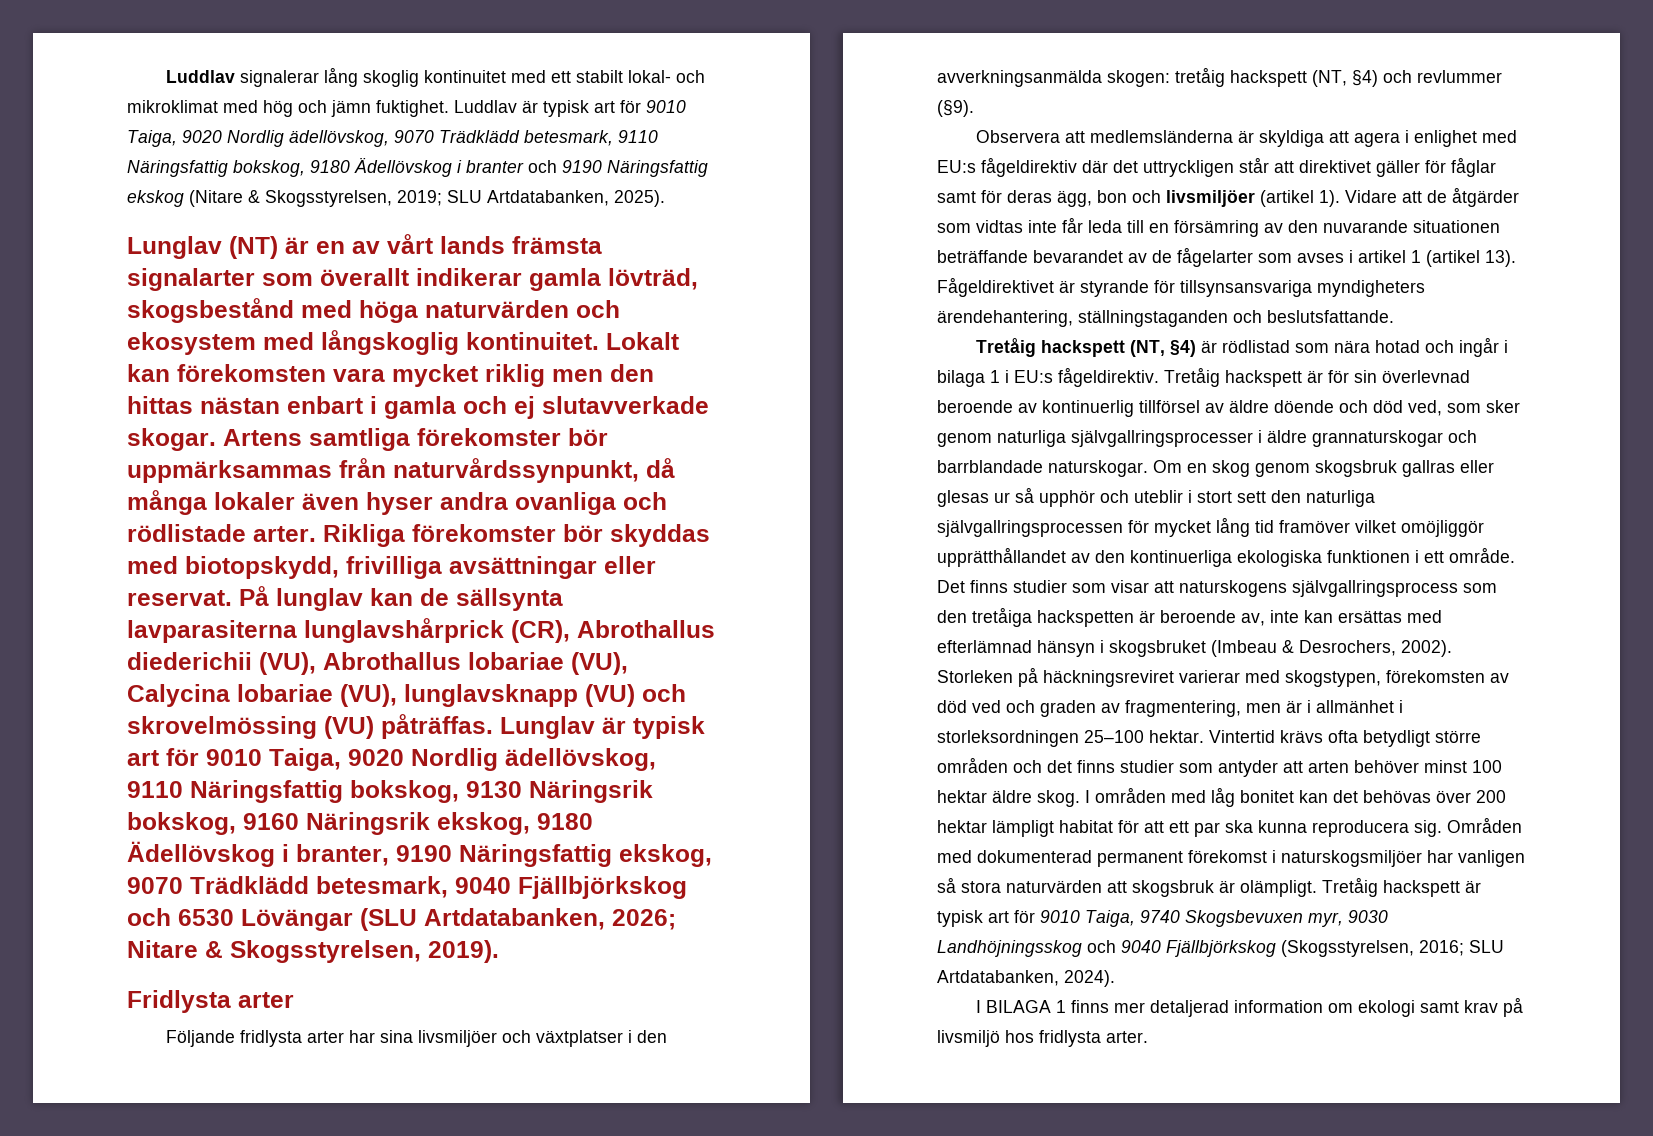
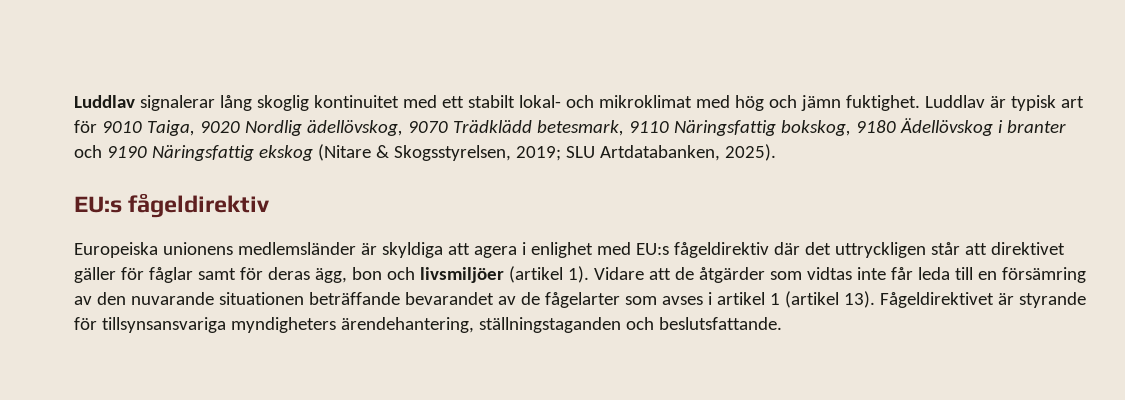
[127,234,602,259] [127,268,698,291] [127,298,620,323] [127,330,679,355] [127,364,654,387] [127,396,709,419] [127,428,608,451] [127,458,675,483] [127,490,667,515] [127,524,710,547] [127,556,656,579] [127,586,563,611] [127,618,715,643] [127,652,628,675] [127,684,686,707] [127,714,705,739] [127,748,656,771] [127,780,653,803] [127,812,593,835] [127,841,712,867] [127,876,687,899] [127,908,676,931] [127,940,499,963] [127,990,294,1013] [166,1030,668,1047] [937,67,1502,87] [937,100,974,117] [976,130,1234,143] Lunglav (NT) är en av vårt lands främsta signalarter som överallt indikerar gamla lövträd, skogsbestånd med höga naturvärden och ekosystem med långskoglig kontinuitet. Lokalt kan förekomsten vara mycket riklig men den hittas nästan enbart i gamla och ej slutavverkade skogar. Artens samtliga förekomster bör uppmärksammas från naturvårdssynpunkt, då många lokaler även hyser andra ovanliga och rödlistade arter. Rikliga förekomster bör skyddas med biotopskydd, frivilliga avsättningar eller reservat. På lunglav kan de sällsynta lavparasiterna lunglavshårprick (CR), Abrothallus diederichii (VU), Abrothallus lobariae (VU), Calycina lobariae (VU), lunglavsknapp (VU) och skrovelmössing (VU) påträffas. Lunglav är typisk art för 9010 Taiga, 9020 Nordlig ädellövskog, 9110 Näringsfattig bokskog, 9130 Näringsrik bokskog, 9160 Näringsrik ekskog, 9180 Ädellövskog i branter, 9190 Näringsfattig ekskog, 9070 Trädklädd betesmark, 9040 Fjällbjörkskog och 6530 Lövängar (SLU Artdatabanken, 2026; Nitare & Skogsstyrelsen, 2019). // Fridlysta arter // Följande fridlysta arter har sina livsmiljöer och växtplatser i den avverkningsanmälda skogen: tretåig hackspett (NT, §4) och revlummer (§9). // Observera att medlemsländerna -> [74,193,270,218] [74,242,356,258] EU:s fågeldirektiv // Europeiska unionens medlemsländer
[976,337,1509,357] [937,367,1470,387] [937,400,1520,417] [937,430,1477,447] [937,460,1494,477] [937,487,1375,507] [937,517,1484,537] [937,547,1515,567] [937,580,1497,597] [937,607,1442,627] [937,640,1452,657] [937,667,1509,687] [937,700,1403,717] [937,730,1481,747] [937,757,1502,777] [937,787,1506,807] [937,817,1522,837] [937,850,1525,867] [937,877,1481,897] [937,910,1388,927] [937,940,1504,957] [937,970,1115,987] [976,997,1524,1017] [937,1030,1148,1047] // Tretåig hackspett (NT, §4) är rödlistad som nära hotad och ingår i bilaga 1 i EU:s fågeldirektiv. Tretåig hackspett är för sin överlevnad beroende av kontinuerlig tillförsel av äldre döende och död ved, som sker genom naturliga självgallringsprocesser i äldre grannaturskogar och barrblandade naturskogar. Om en skog genom skogsbruk gallras eller glesas ur så upphör och uteblir i stort sett den naturliga självgallringsprocessen för mycket lång tid framöver vilket omöjliggör upprätthållandet av den kontinuerliga ekologiska funktionen i ett område. Det finns studier som visar att naturskogens självgallringsprocess som den tretåiga hackspetten är beroende av, inte kan ersättas med efterlämnad hänsyn i skogsbruket (Imbeau & Desrochers, 2002). Storleken på häckningsreviret varierar med skogstypen, förekomsten av död ved och graden av fragmentering, men är i allmänhet i storleksordningen 25–100 hektar. Vintertid krävs ofta betydligt större områden och det finns studier som antyder att arten behöver minst 100 hektar äldre skog. I områden med låg bonitet kan det behövas över 200 hektar lämpligt habitat för att ett par ska kunna reproducera sig. Områden med dokumenterad permanent förekomst i naturskogsmiljöer har vanligen så stora naturvärden att skogsbruk är olämpligt. Tretåig hackspett är typisk art för 9010 Taiga, 9740 Skogsbevuxen myr, 9030 Landhöjningsskog och 9040 Fjällbjörkskog (Skogsstyrelsen, 2016; SLU Artdatabanken, 2024). // I BILAGA 1 finns mer detaljerad information om ekologi samt krav på livsmiljö hos fridlysta arter. -> (782, 323) none

